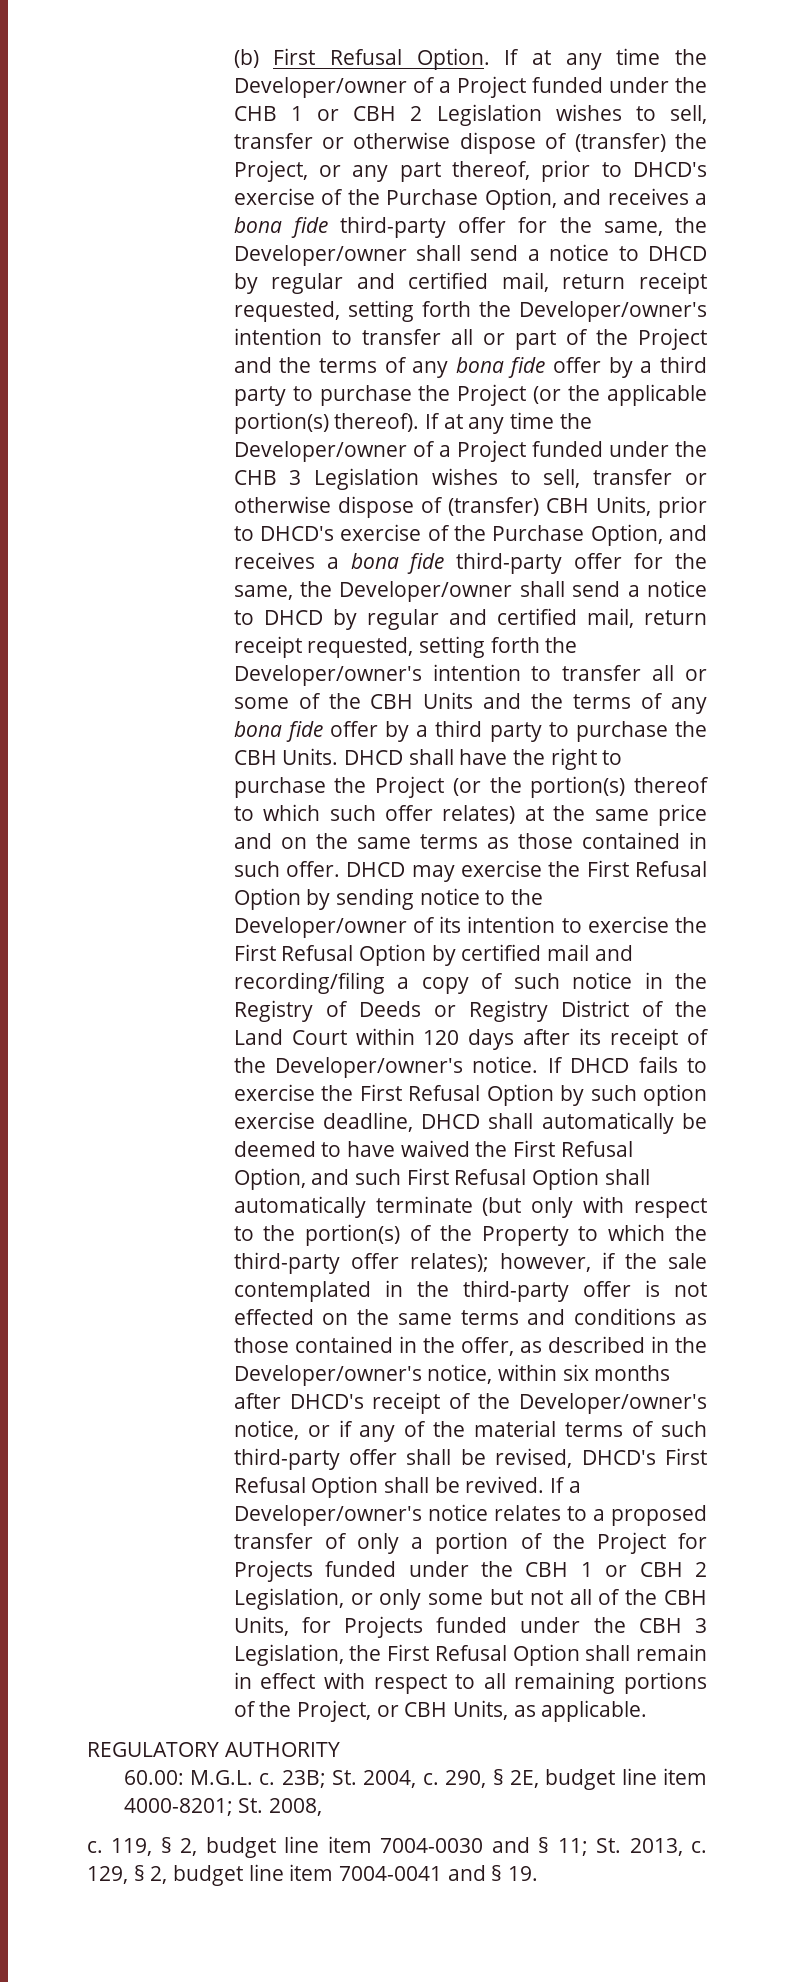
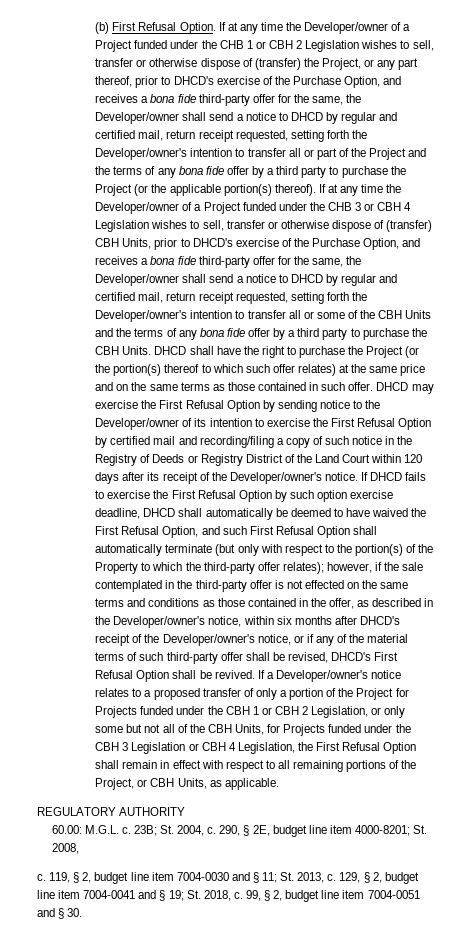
(302, 477) none -> [364,202,412,211] or CBH 4
(707, 1625) none -> [131,742,236,754] Legislation or CBH 4
[508,1866,539,1881] 19. -> [168,890,420,902] [37,908,83,919] 19; St. 2018, c. 99, § 2, budget line item 7004-0051 and § 30.

